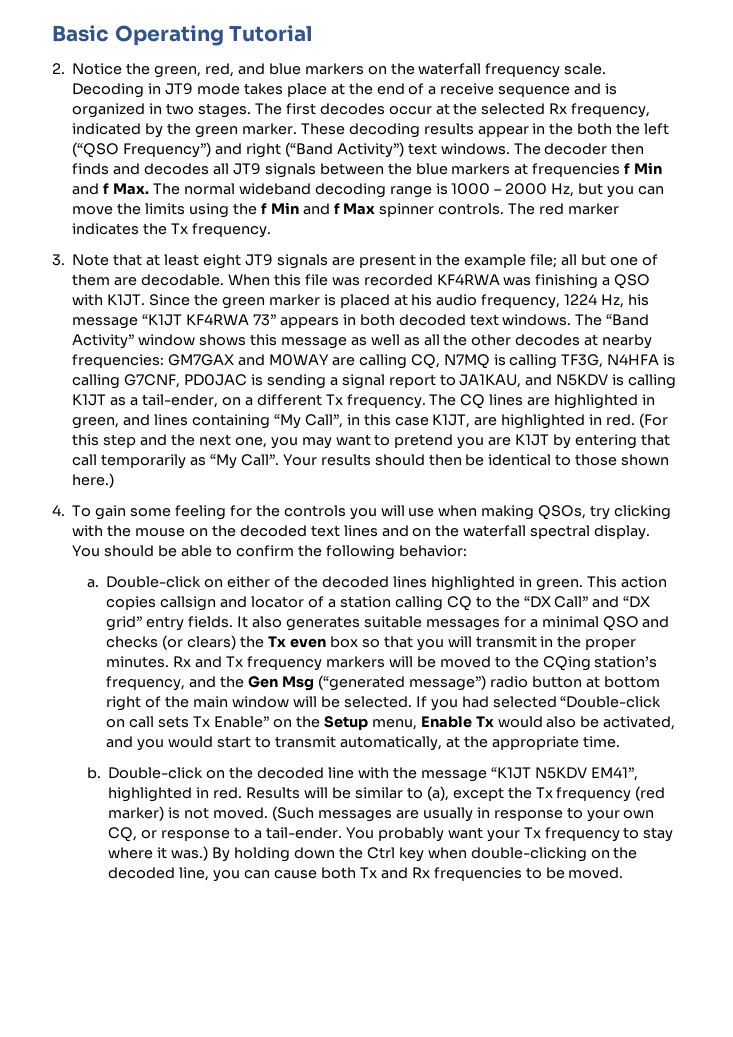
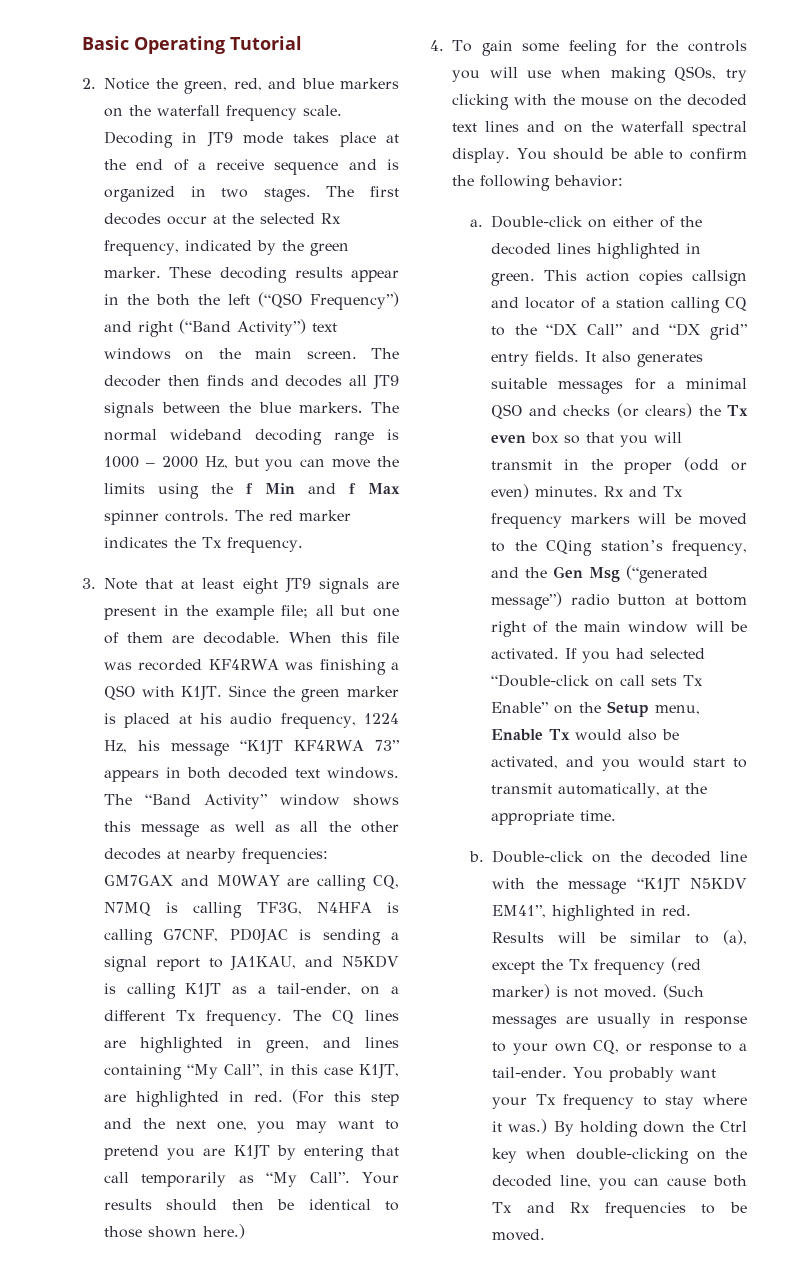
[440,143,510,155] windows. -> [104,348,357,360] windows on the main screen.
[451,162,663,177] [72,183,150,195] markers at frequencies f Min and f Max. -> [299,402,363,413] markers.
(637, 644) none -> [684,457,747,472] [491,484,530,499] (odd or even)
[343,696,412,708] selected. -> [491,648,560,659] activated.

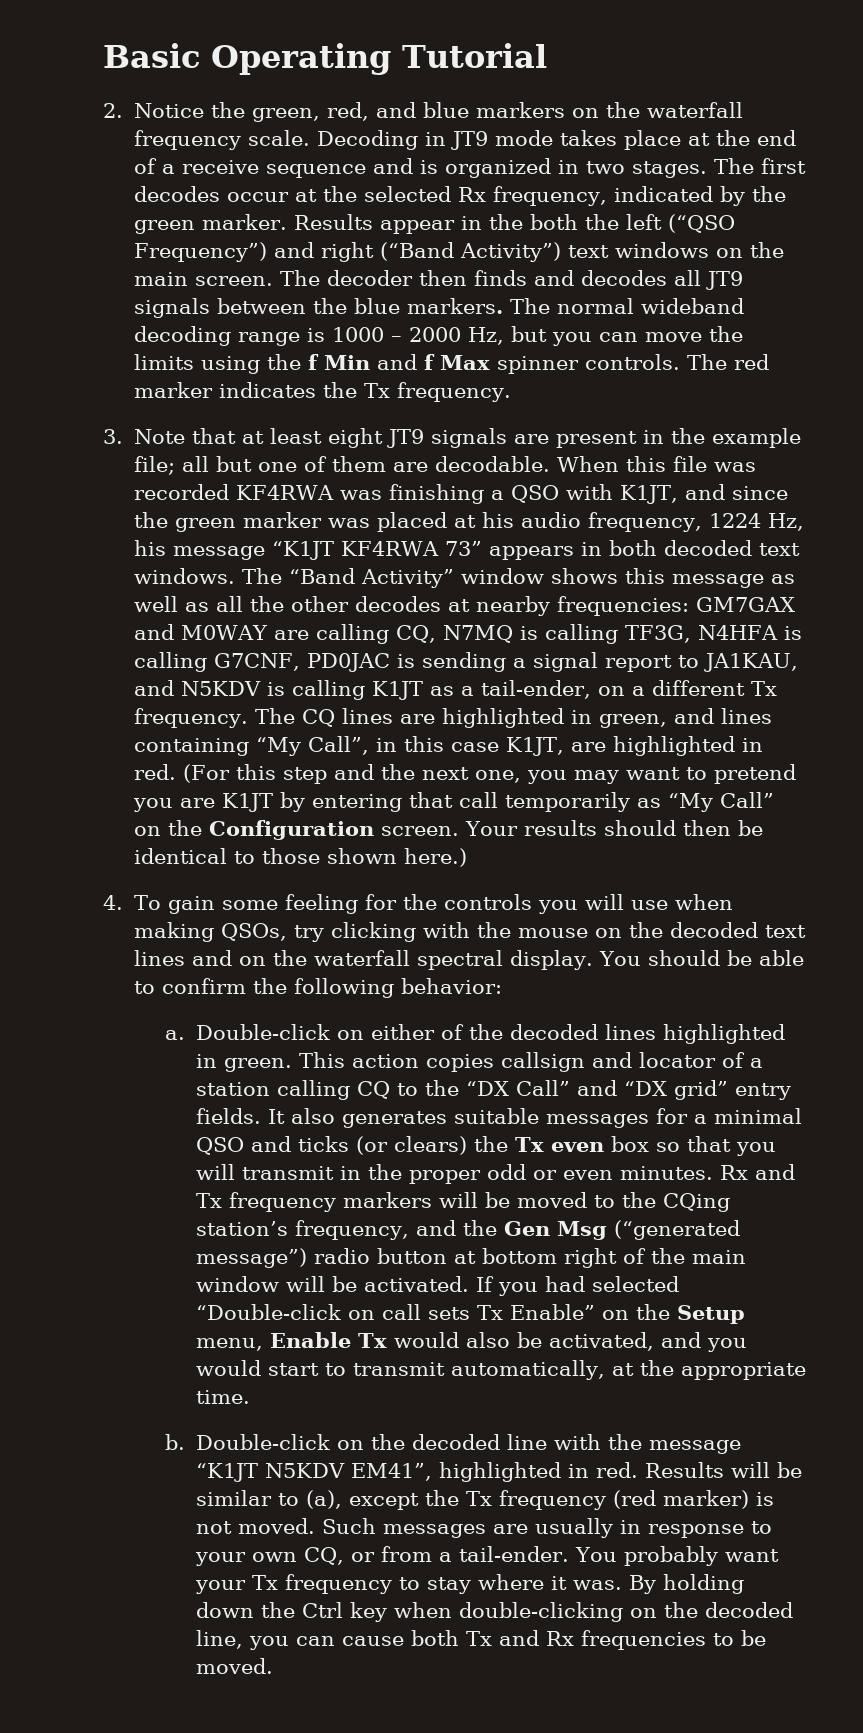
[169,267,343,283] These decoding results -> [293,214,373,230] Results
[181,685,266,701] K1JT. Since -> [619,484,788,504] K1JT, and since
[104,713,116,724] is -> [328,518,371,528] was
[309,1172,350,1183] Call”. -> [720,792,775,808] [134,820,460,840] Call” on the Configuration screen.
[563,405,611,416] checks -> [298,1136,350,1152] ticks
[684,457,747,472] [491,484,530,499] (odd or even) -> [487,1164,614,1180] odd or even
[663,984,705,999] (Such -> [322,1518,377,1534] Such
[648,1042,733,1055] response to -> [380,1546,432,1562] from
[508,1119,548,1134] was.) -> [573,1580,623,1590] was.

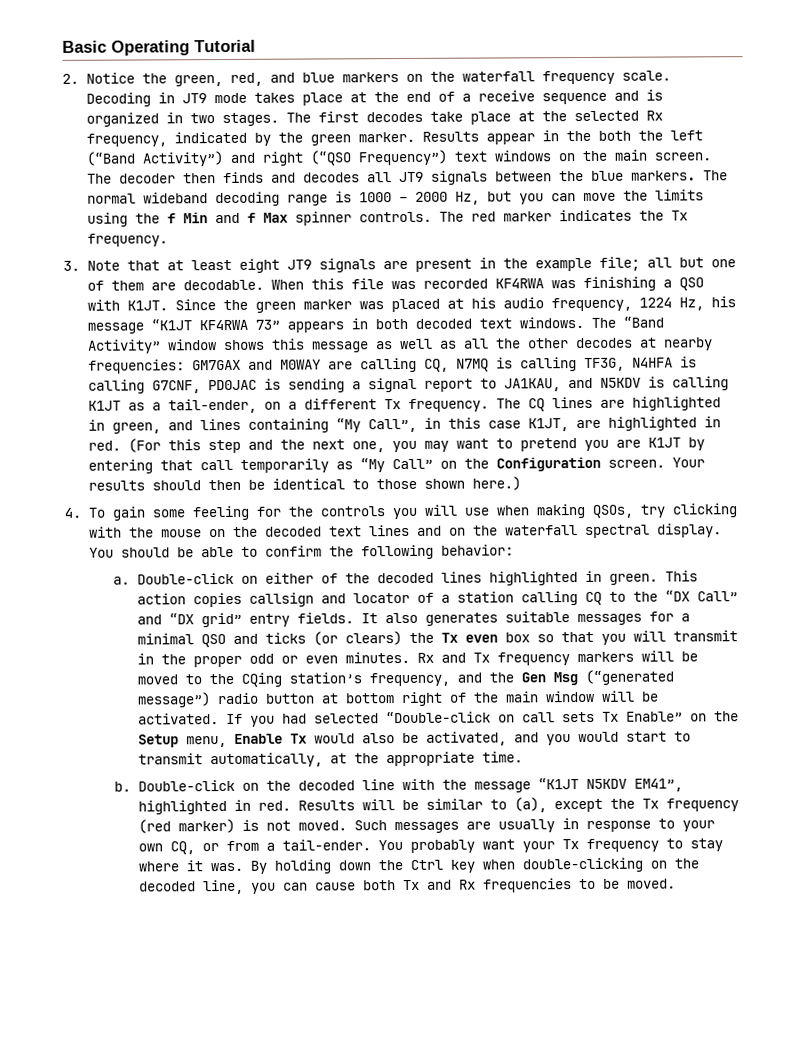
[227,192,290,202] occur -> [430,111,512,125] take place
[667,214,735,233] [134,242,562,262] (“QSO Frequency”) and right (“Band Activity”) -> [86,149,448,167] (“Band Activity”) and right (“QSO Frequency”)
[619,484,788,504] K1JT, and since -> [127,299,217,311] K1JT. Since

